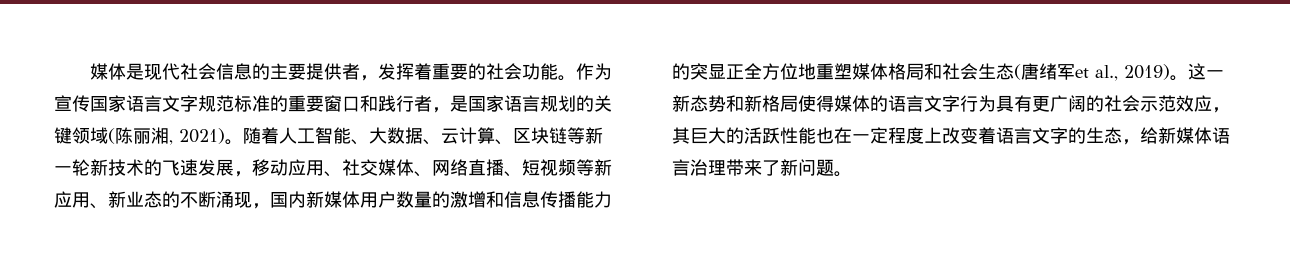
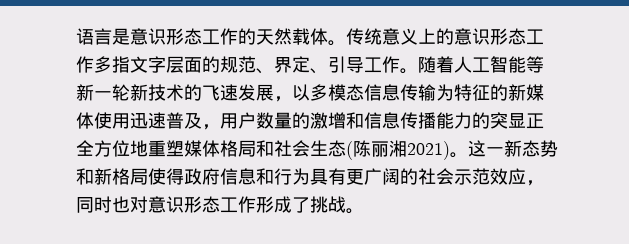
[89,63,612,81] [54,95,612,113] [54,127,567,145] 媒体是现代社会信息的主要提供者，发挥着重要的社会功能。作为宣传国家语言文字规范标准的重要窗口和践行者，是国家语言规划的关键领域(陈丽湘, 2021)。随着人工智能、大数据、云计算、区块链 -> [76,28,544,46] [76,56,526,74] 语言是意识形态工作的天然载体。传统意义上的意识形态工作多指文字层面的规范、界定、引导工作。随着人工智能
[252,159,612,177] [54,191,360,209] 移动应用、社交媒体、网络直播、短视频等新应用、新业态的不断涌现，国内新媒体 -> [292,84,544,101] [76,112,220,130] 以多模态信息传输为特征的新媒体使用迅速普及，
[1021,63,1170,81] 唐绪军et al., 2019) -> [353,140,450,160] 陈丽湘2021)
[834,95,960,112] 媒体的语言文字 -> [184,168,274,185] 政府信息和
[672,127,1230,145] [672,159,834,176] 其巨大的活跃性能也在一定程度上改变着语言文字的生态，给新媒体语言治理带来了新问题 -> [76,196,346,213] 同时也对意识形态工作形成了挑战

